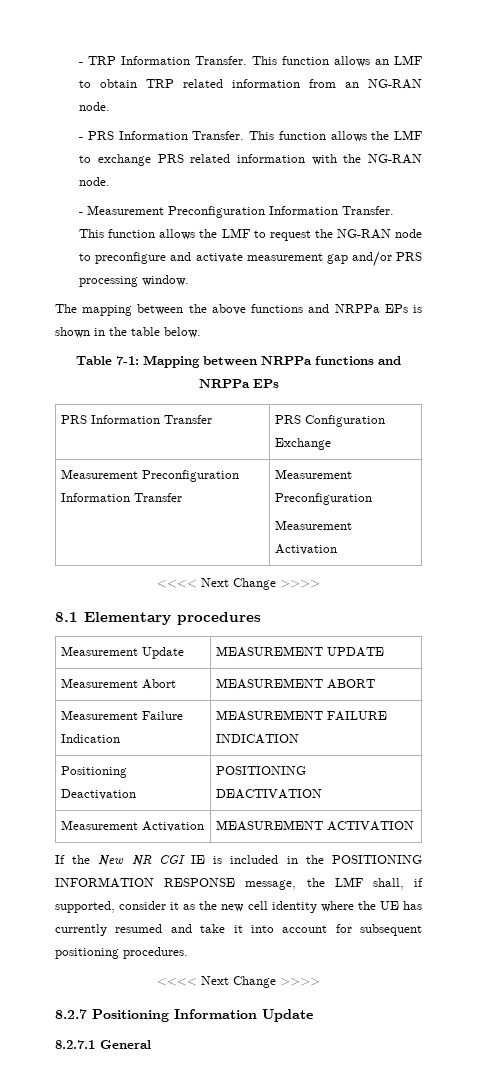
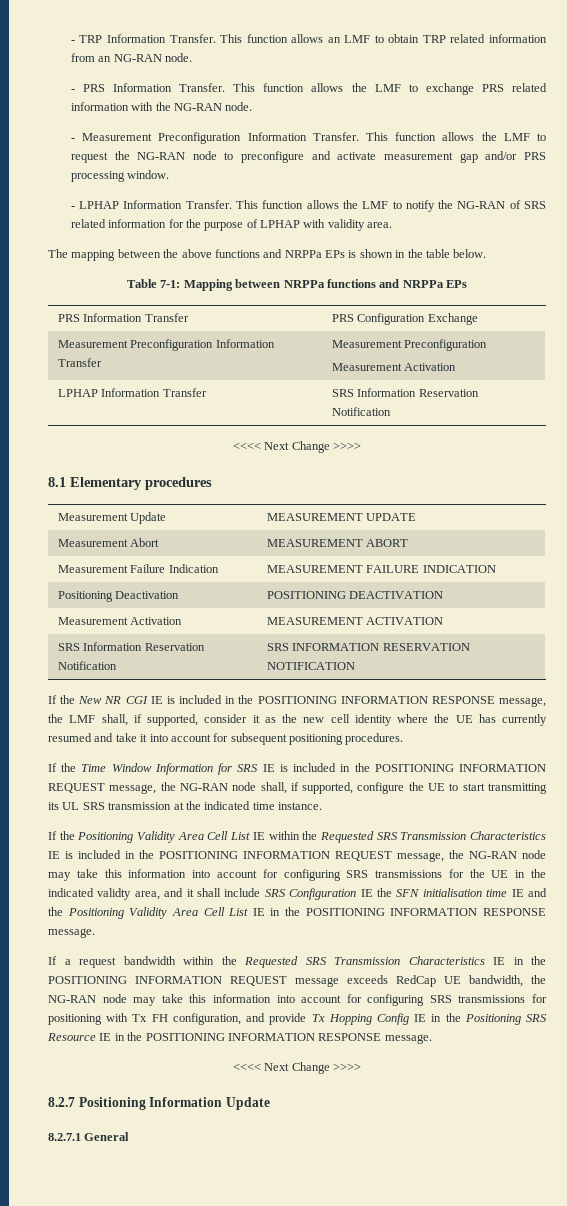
(190, 280) none -> [70,200,547,212] [70,219,393,231] // - LPHAP Information Transfer. This function allows the LMF to notify the NG-RAN of SRS related information for the purpose of LPHAP with validity area.
(338, 549) none -> [57,388,207,397] [331,388,479,397] [331,407,391,416] // LPHAP Information Transfer | SRS Information Reservation Notification
(415, 826) none -> [57,642,205,651] [57,661,117,670] [266,643,470,651] [266,662,355,670] // SRS Information Reservation Notification | SRS INFORMATION RESERVATION NOTIFICATION
(188, 953) none -> [48,763,546,775] [48,782,548,794] [48,801,322,810] [48,831,546,843] [48,850,546,862] [48,869,546,881] [48,888,547,900] [48,907,546,919] [48,928,95,938] [48,956,546,968] [48,975,546,987] [48,994,547,1006] [48,1013,547,1025] [47,1032,432,1044] // If the Time Window Information for SRS IE is included in the POSITIONING INFORMATION REQUEST message, the NG-RAN node shall, if supported, configure the UE to start transmitting its UL SRS transmission at the indicated time instance. // If the Positioning Validity Area Cell List IE within the Requested SRS Transmission Characteristics IE is included in the POSITIONING INFORMATION REQUEST message, the NG-RAN node may take this information into account for configuring SRS transmissions for the UE in the indicated validty area, and it shall include SRS Configuration IE the SFN initialisation time IE and the Positioning Validity Area Cell List IE in the POSITIONING INFORMATION RESPONSE message. // If a request bandwidth within the Requested SRS Transmission Characteristics IE in the POSITIONING INFORMATION REQUEST message exceeds RedCap UE bandwidth, the NG-RAN node may take this information into account for configuring SRS transmissions for positioning with Tx FH configuration, and provide Tx Hopping Config IE in the Positioning SRS Resource IE in the POSITIONING INFORMATION RESPONSE message.

